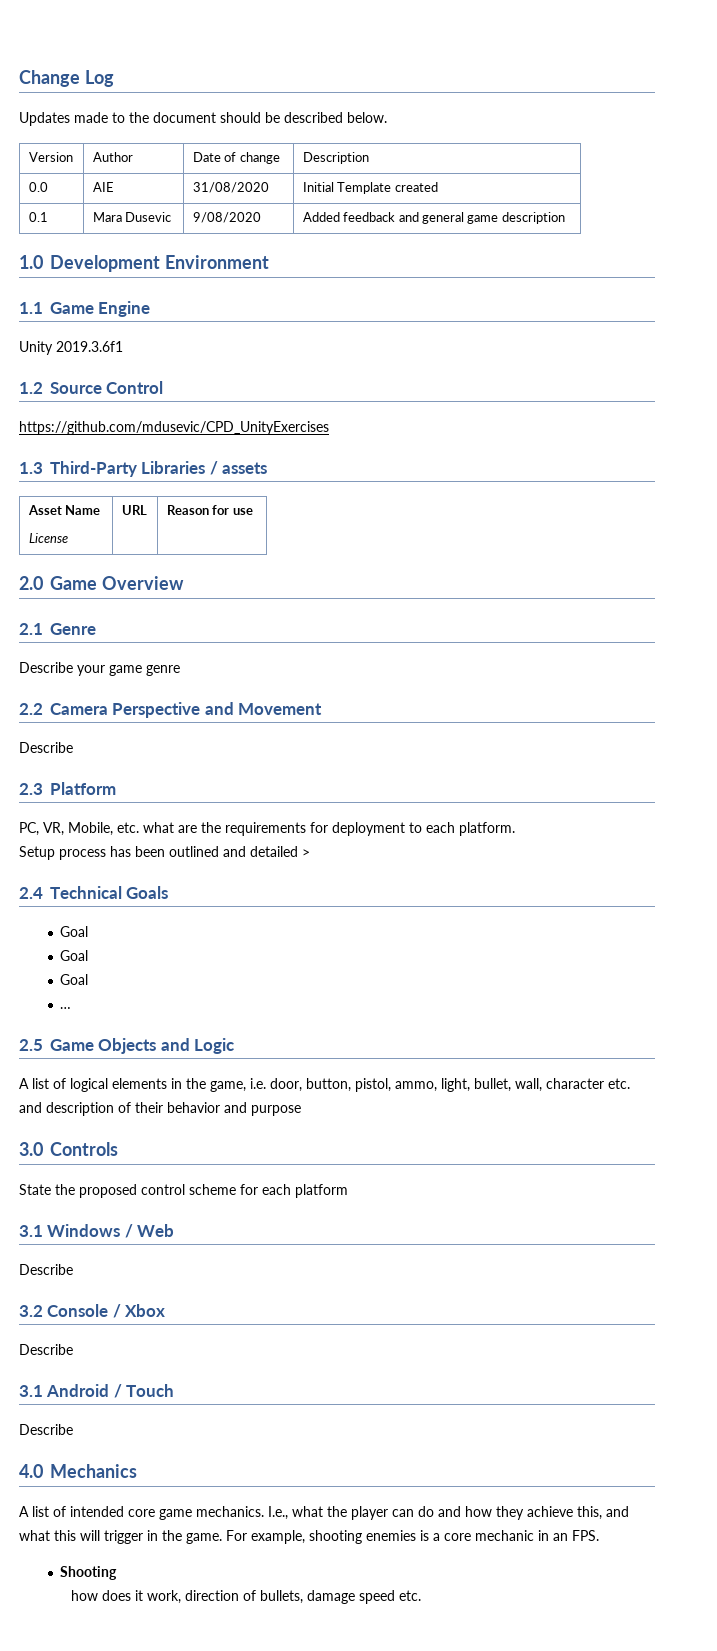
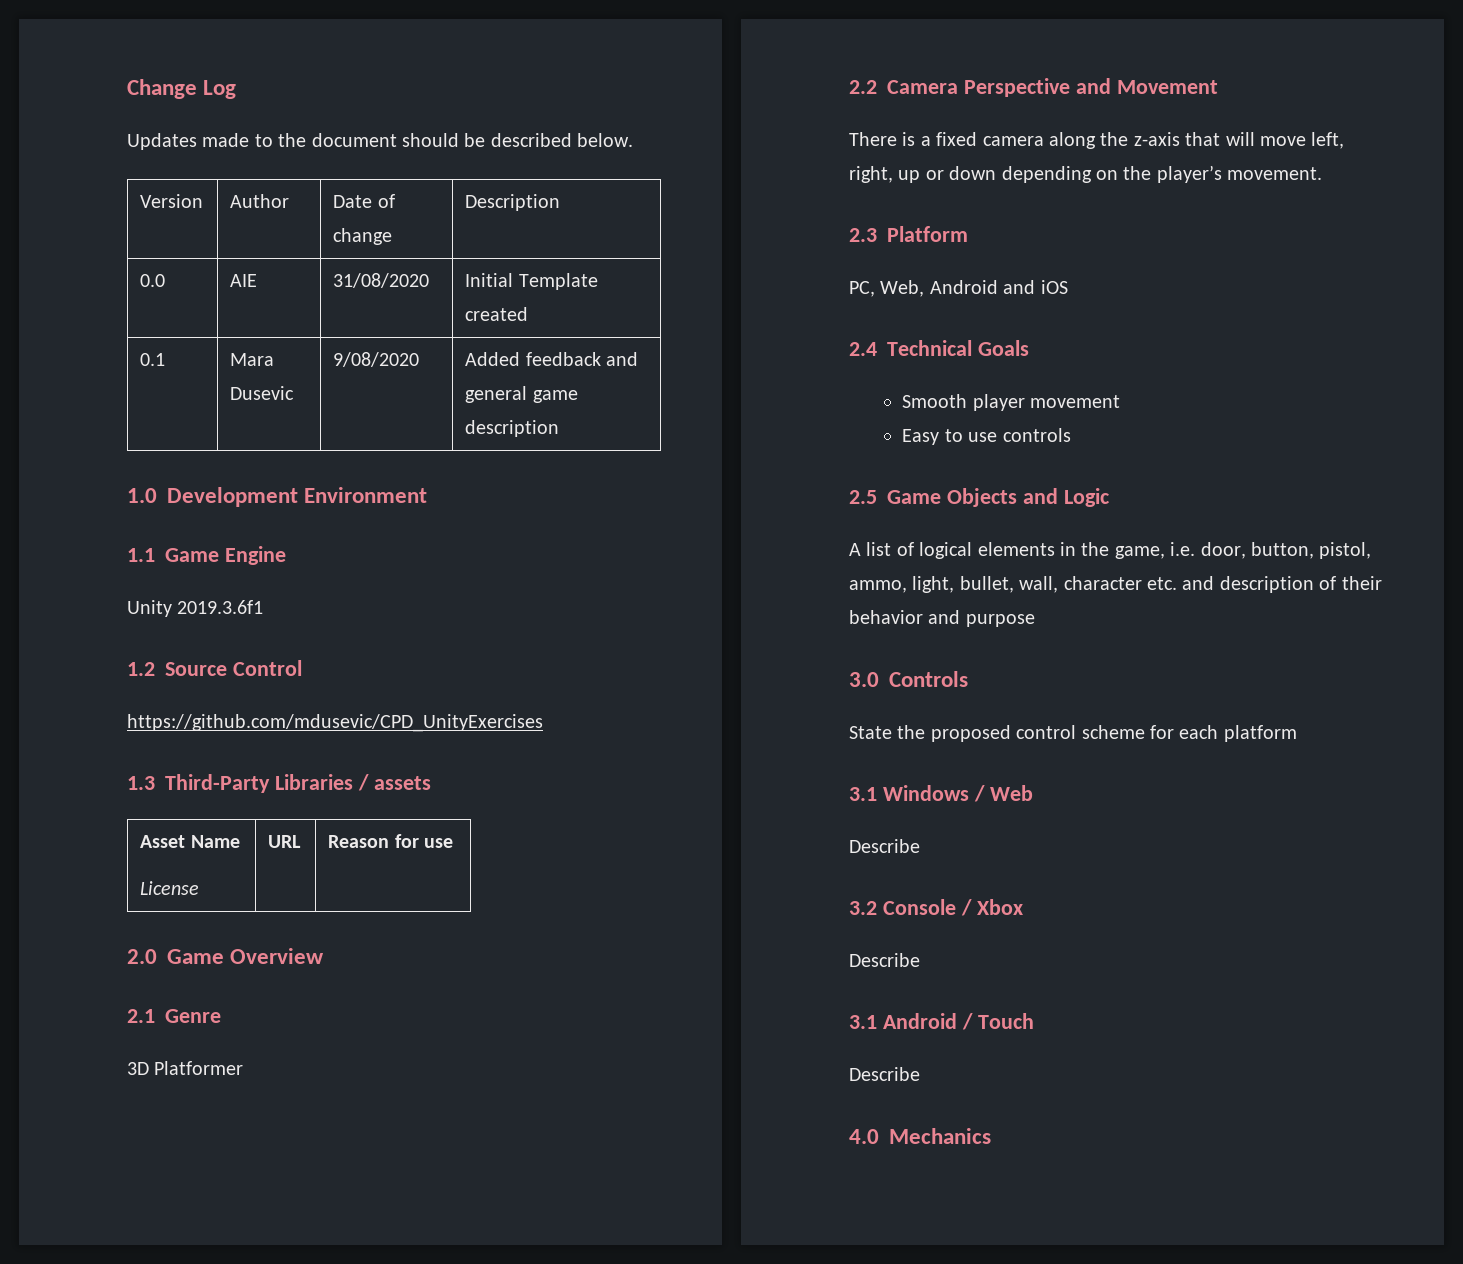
[19,662,180,676] Describe your game genre -> [127,1061,244,1075] 3D Platformer
[19,742,73,753] [19,782,116,795] [19,822,515,836] [19,846,310,860] [19,886,169,899] [60,926,89,937] [60,950,89,961] [60,974,89,985] [60,1007,72,1009] Describe // 2.3 Platform // PC, VR, Mobile, etc. what are the requirements for deployment to each platform. // Setup process has been outlined and detailed > // 2.4 Technical Goals // Goal // Goal // Goal // … -> [849,132,1345,149] [849,165,1323,183] [849,226,968,242] [849,280,1068,297] [849,340,1029,356] [902,394,1121,411] [902,428,1071,445] There is a fixed camera along the z-axis that will move left, right, up or down depending on the player’s movement. // 2.3 Platform // PC, Web, Android and iOS // 2.4 Technical Goals // Smooth player movement // Easy to use controls
[19,1506,629,1520] [19,1530,599,1544] [60,1566,118,1580] [71,1590,422,1604] // A list of intended core game mechanics. I.e., what the player can do and how they achieve this, and what this will trigger in the game. For example, shooting enemies is a core mechanic in an FPS. // Shooting // how does it work, direction of bullets, damage speed etc. -> (991, 1136) none

